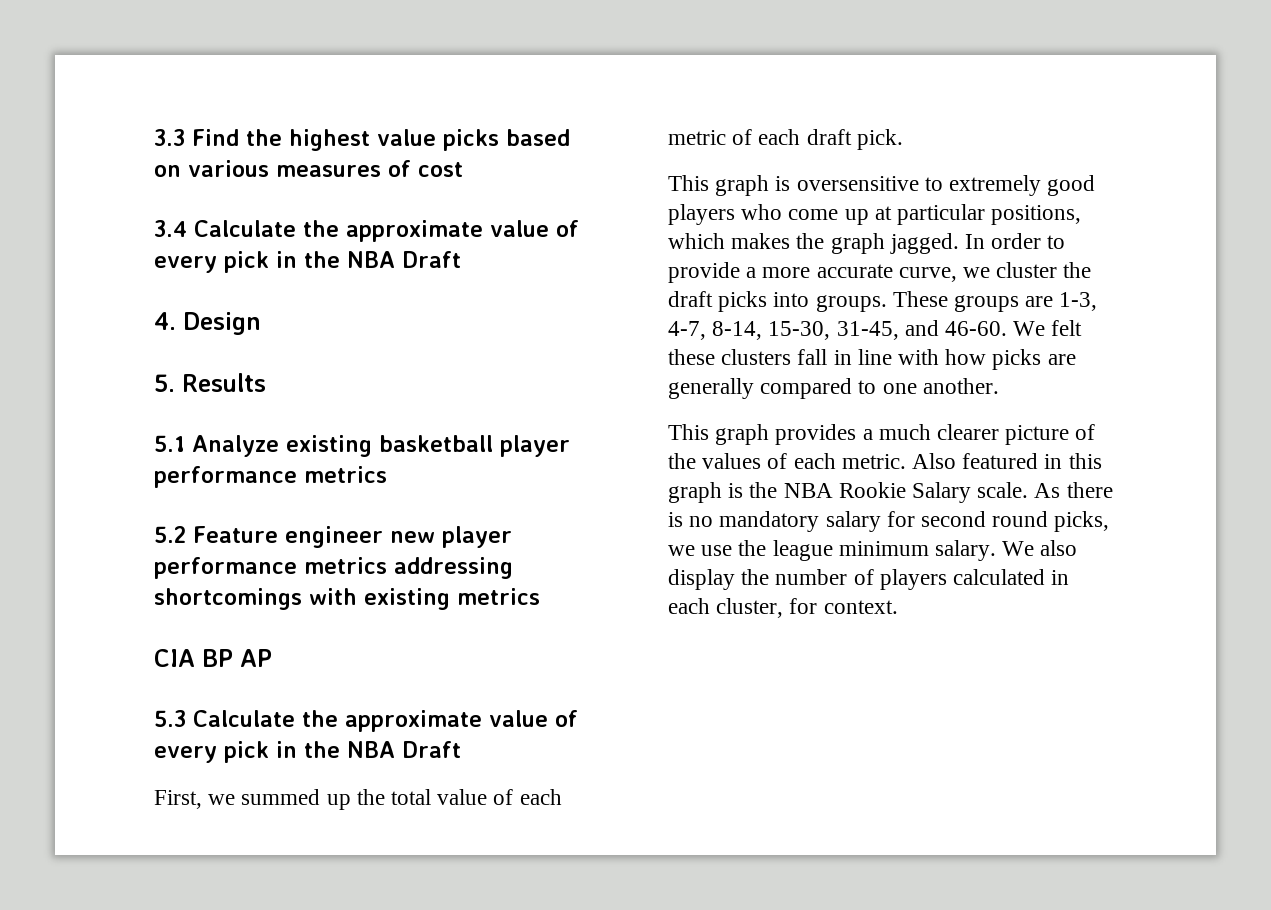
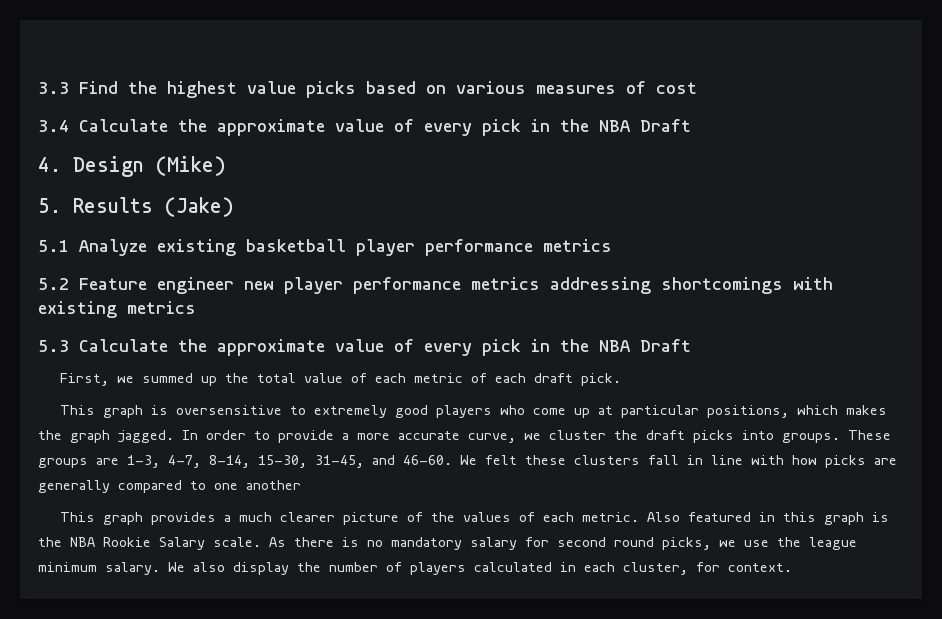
(261, 323) none -> [156,156,226,176] (Mike)
(266, 382) none -> [165,197,234,217] (Jake)
[154,649,272,667] // CIA BP AP -> (196, 307) none
[922,378,999,394] another. -> [246,480,301,490] another

